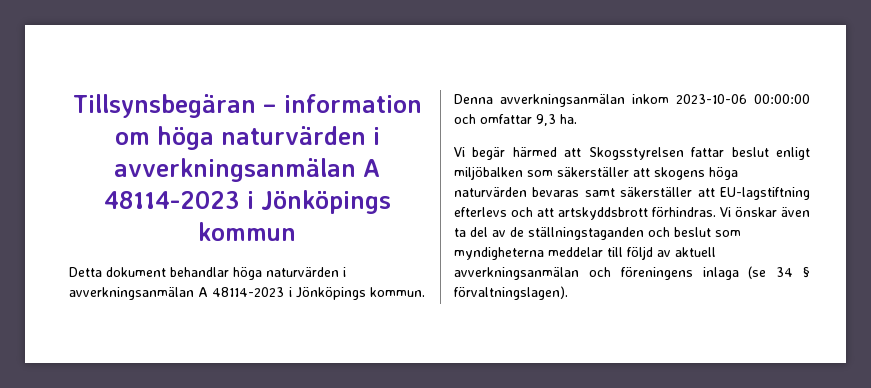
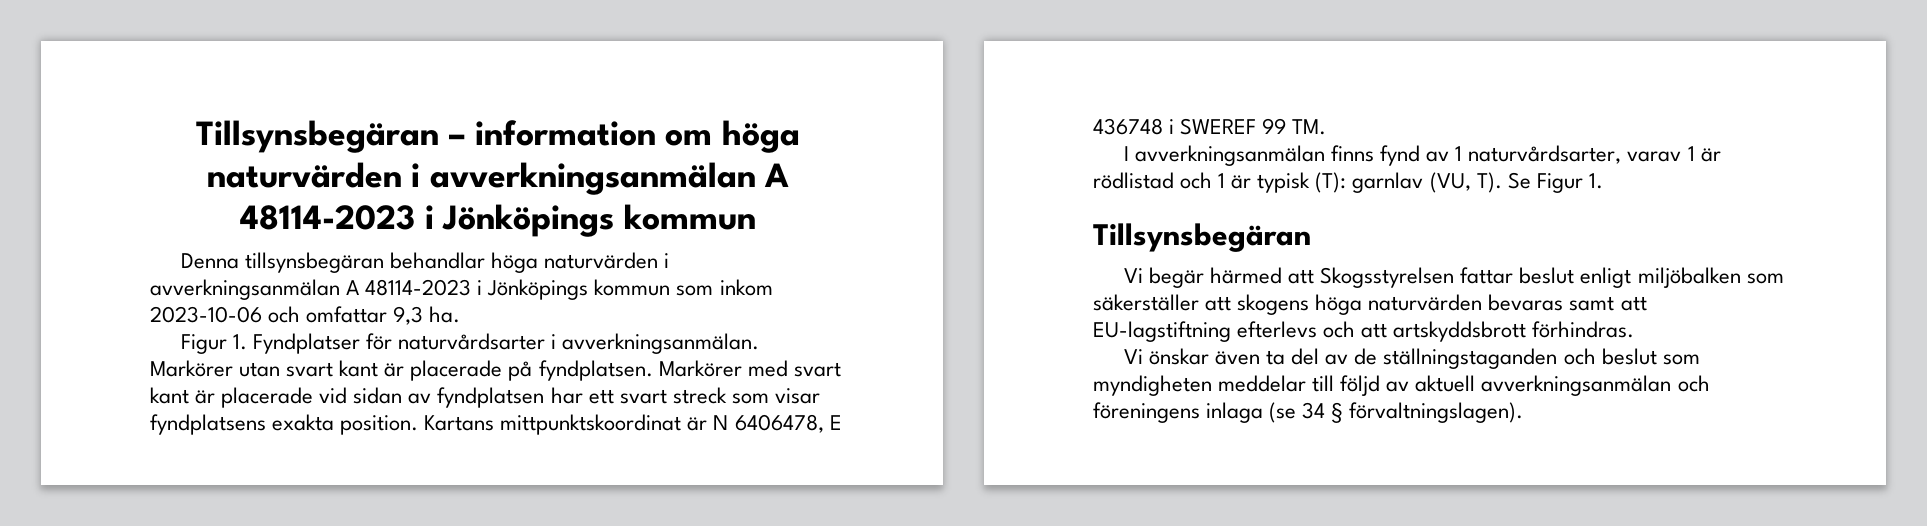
[69,267,166,277] Detta dokument -> [180,252,384,273] Denna tillsynsbegäran
[369,287,425,297] [454,94,625,107] kommun. Denna avverkningsanmälan -> [594,279,714,296] kommun som
[754,94,810,104] 00:00:00 -> (262, 314) none
(577, 119) none -> [180,333,760,354] [150,360,841,381] [150,387,820,408] [150,414,842,435] [1093,118,1327,135] [1123,145,1721,166] [1093,172,1603,193] [1093,223,1311,252] // Figur 1. Fyndplatser för naturvårdsarter i avverkningsanmälan. Markörer utan svart kant är placerade på fyndplatsen. Markörer med svart kant är placerade vid sidan av fyndplatsen har ett svart streck som visar fyndplatsens exakta position. Kartans mittpunktskoordinat är N 6406478, E 436748 i SWEREF 99 TM. // I avverkningsanmälan finns fynd av 1 naturvårdsarter, varav 1 är rödlistad och 1 är typisk (T): garnlav (VU, T). Se Figur 1. // Tillsynsbegäran
[620,187,693,197] säkerställer -> (1615, 303) none
(716, 211) none -> (1635, 329) //
[454,247,544,260] myndigheterna -> [1093,375,1212,396] myndigheten

